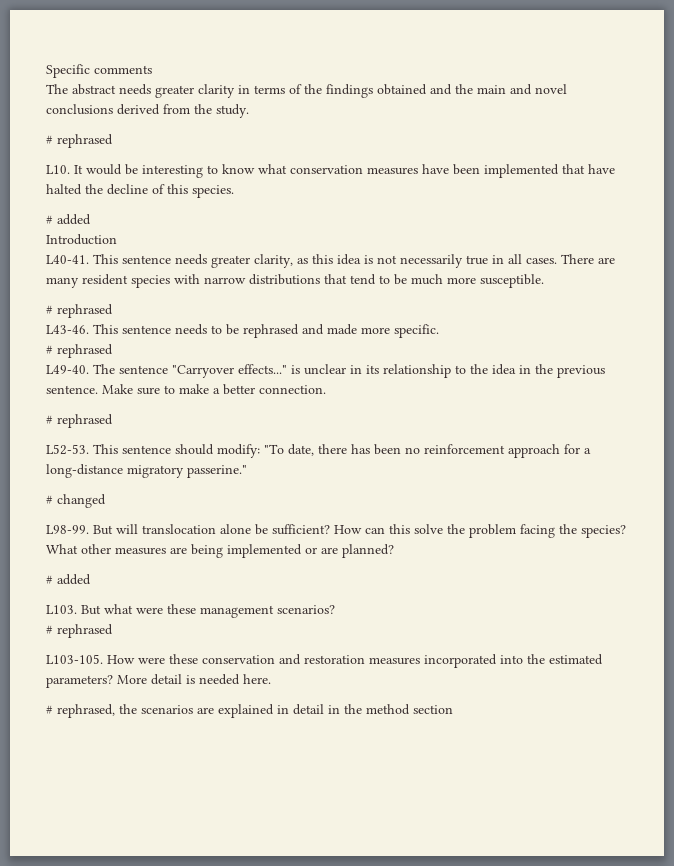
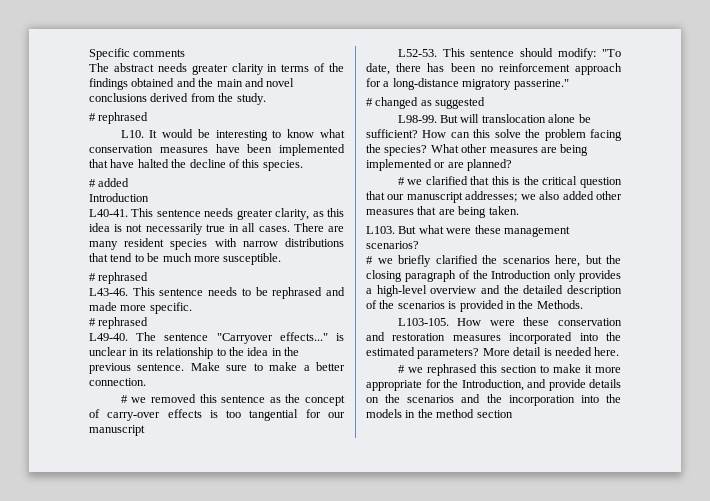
[57,414,113,428] rephrased -> [131,394,345,406] [89,409,345,421] [89,425,145,436] we removed this sentence as the concept of carry-over effects is too tangential for our manuscript
(106, 501) none -> [420,97,486,109] as suggested
[57,574,91,585] added -> [407,176,622,188] [366,191,622,203] [366,206,519,218] we clarified that this is the critical question that our manuscript addresses; we also added other measures that are being taken.
[57,624,113,638] rephrased -> [377,255,621,267] [366,270,621,282] [366,285,622,297] [366,300,583,312] we briefly clarified the scenarios here, but the closing paragraph of the Introduction only provides a high-level overview and the detailed description of the scenarios is provided in the Methods.
[57,704,324,718] rephrased, the scenarios are explained in detail -> [407,364,621,376] [366,379,621,391] [366,394,621,406] [366,409,402,418] we rephrased this section to make it more appropriate for the Introduction, and provide details on the scenarios and the incorporation into the models

